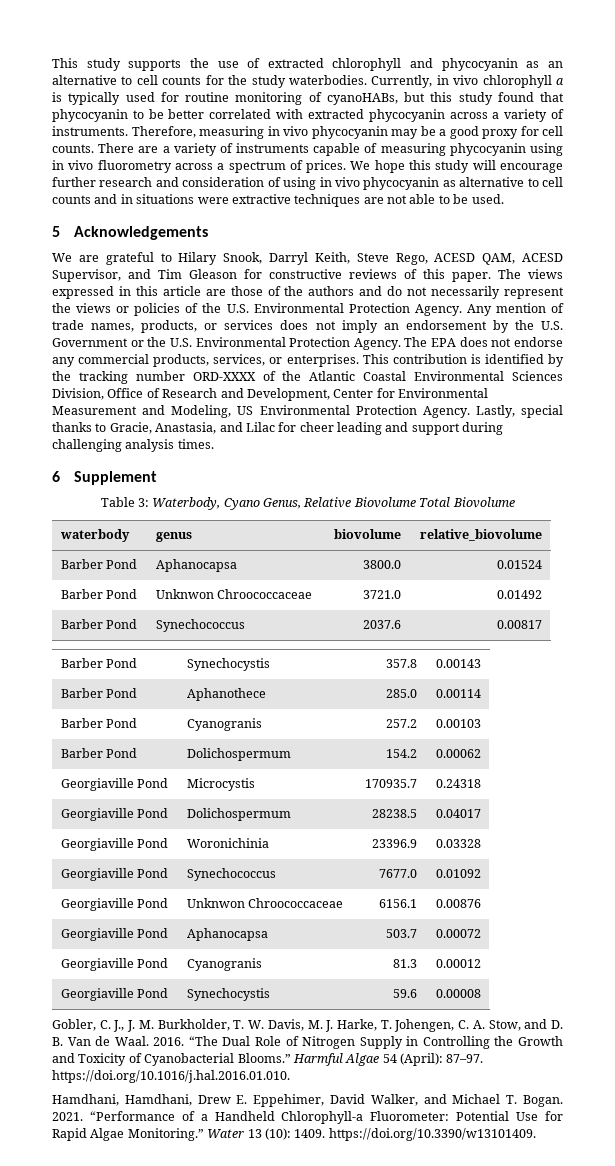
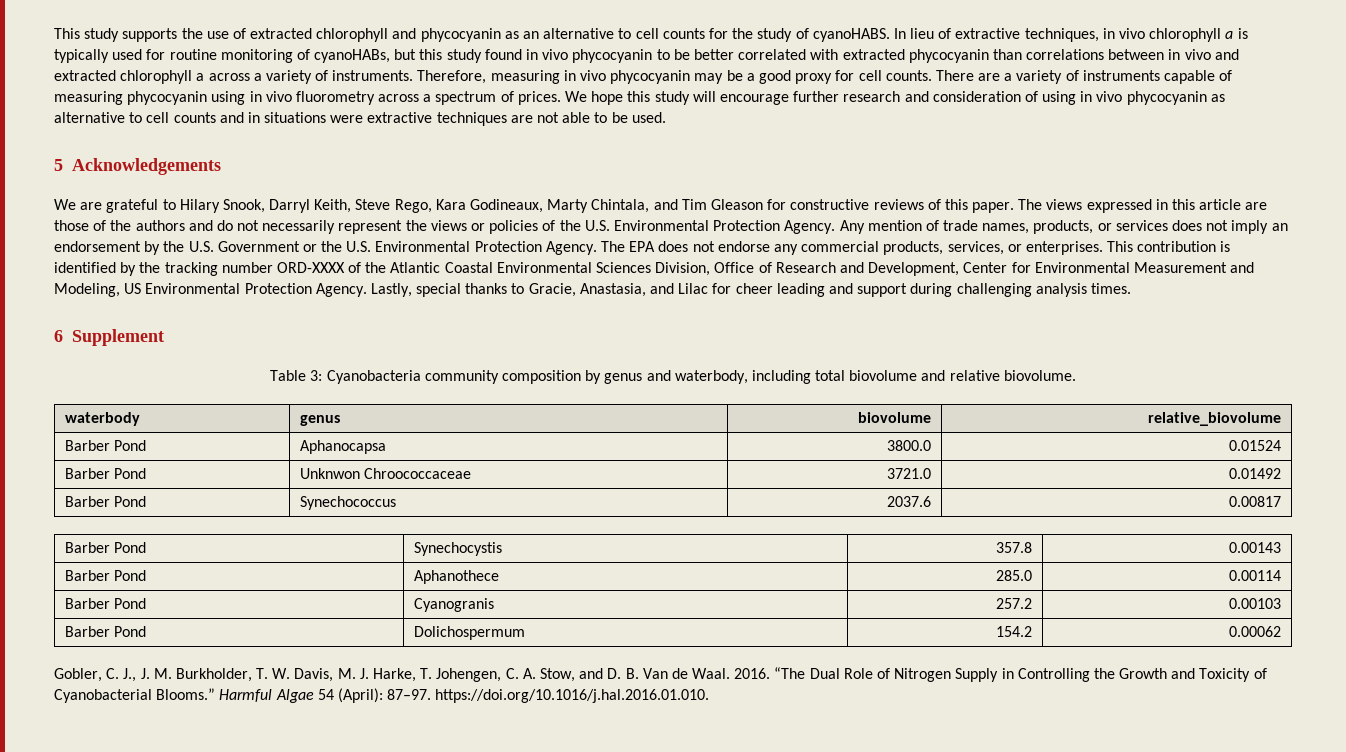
[288,75,433,88] waterbodies. Currently, -> [795,28,1099,42] of cyanoHABS. In lieu of extractive techniques,
[540,92,564,102] that -> [526,49,569,60] in vivo
(445, 115) none -> [992,49,1239,60] [54,70,205,84] than correlations between in vivo and extracted chlorophyll a
[434,253,563,265] [52,269,121,282] ACESD QAM, ACESD Supervisor, -> [435,199,650,213] Kara Godineaux, Marty Chintala,
[152,497,515,510] Waterbody, Cyano Genus, Relative Biovolume Total Biovolume -> [326,370,1076,384] Cyanobacteria community composition by genus and waterbody, including total biovolume and relative biovolume.
[60,778,169,791] [186,778,255,791] [365,779,418,788] [436,779,482,788] [60,808,169,821] [186,808,291,821] [372,809,418,818] [436,809,482,818] [60,838,169,851] [186,838,269,848] [372,839,418,848] [436,839,482,848] [60,868,169,881] [186,868,276,881] [379,869,418,878] [436,869,482,878] [60,898,169,911] [186,898,344,908] [379,899,418,908] [436,899,482,908] [60,928,169,941] [186,928,268,941] [386,929,418,938] [436,929,482,938] [60,958,169,971] [186,958,262,971] [393,959,418,968] [436,959,482,968] [60,988,169,1001] [186,988,270,1001] [393,989,418,998] [436,989,482,998] // Georgiaville Pond | Microcystis | 170935.7 | 0.24318 // Georgiaville Pond | Dolichospermum | 28238.5 | 0.04017 // Georgiaville Pond | Woronichinia | 23396.9 | 0.03328 // Georgiaville Pond | Synechococcus | 7677.0 | 0.01092 // Georgiaville Pond | Unknwon Chroococcaceae | 6156.1 | 0.00876 // Georgiaville Pond | Aphanocapsa | 503.7 | 0.00072 // Georgiaville Pond | Cyanogranis | 81.3 | 0.00012 // Georgiaville Pond | Synechocystis | 59.6 | 0.00008 -> (1282, 631) none
[52,1094,564,1107] [52,1111,564,1124] [52,1128,536,1141] // Hamdhani, Hamdhani, Drew E. Eppehimer, David Walker, and Michael T. Bogan. 2021. “Performance of a Handheld Chlorophyll-a Fluorometer: Potential Use for Rapid Algae Monitoring.” Water 13 (10): 1409. https://doi.org/10.3390/w13101409. -> (710, 696) none

